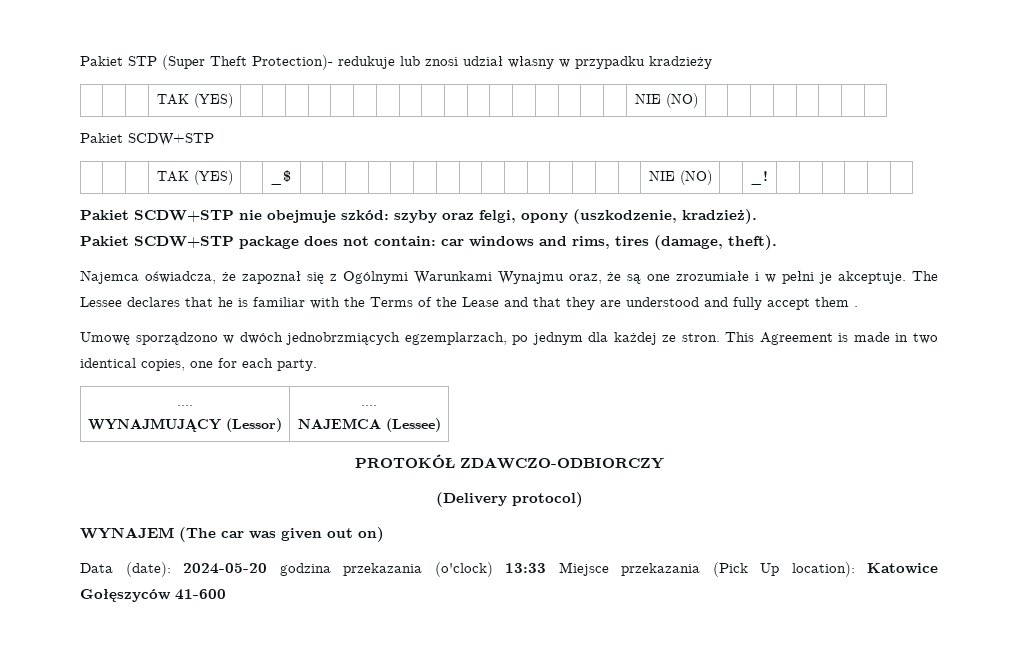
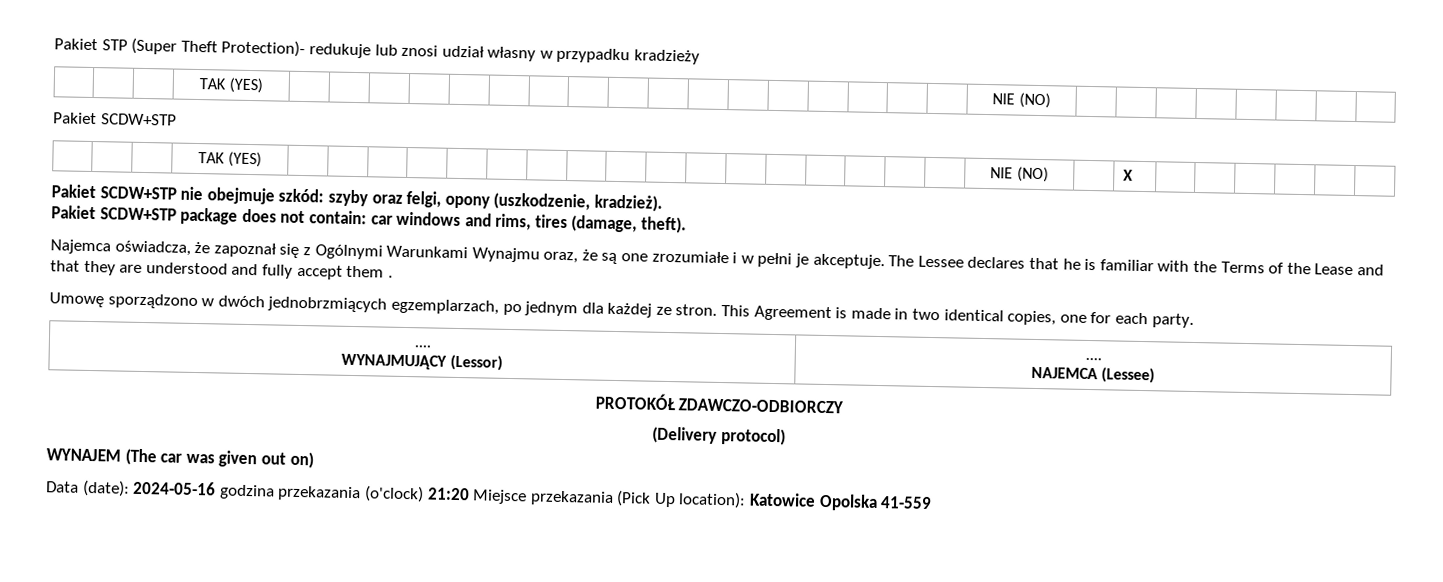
[269,170,291,185] [648,170,712,185] [749,171,768,185] _$ | | | | | | | | | | | | | | | | NIE (NO) | | _! -> [990,166,1049,183] [1123,169,1134,181] | | | | | | | | | | | | | | | | NIE (NO) | | X
[183,563,267,574] 2024-05-20 -> [133,480,217,496] 2024-05-16
[505,563,546,573] 13:33 -> [426,487,470,501] 21:20
[80,589,226,602] Gołęszyców 41-600 -> [818,493,933,511] Opolska 41-559

